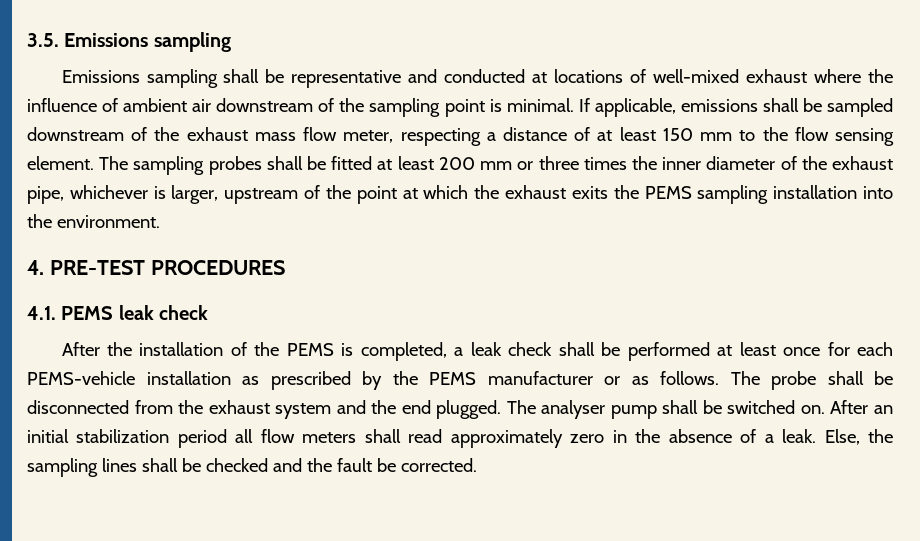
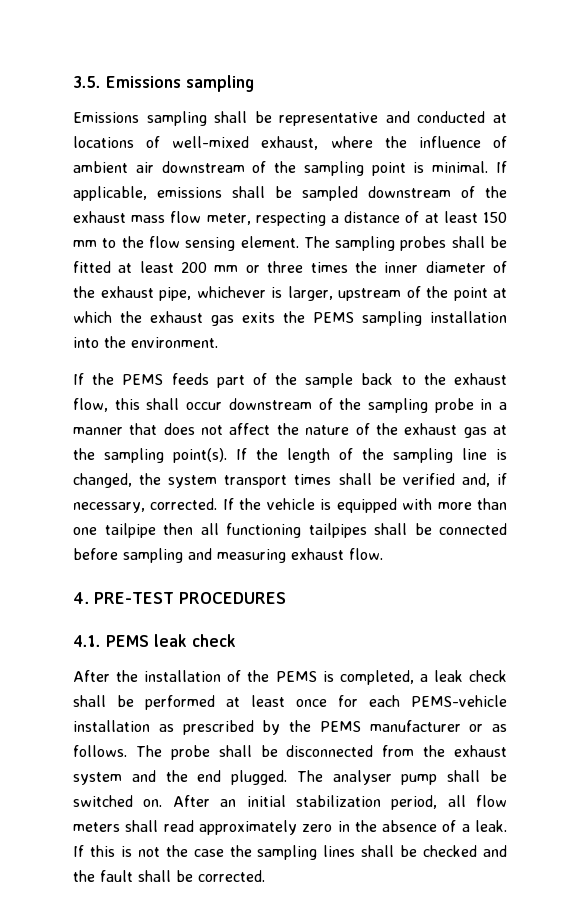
[746,69,808,83] exhaust -> [261,136,319,150] exhaust,
(567, 192) none -> [211,315,234,326] gas
(160, 221) none -> [73,373,508,388] [73,398,507,413] [73,423,508,438] [73,448,507,463] [73,473,507,488] [73,498,508,513] [73,523,507,538] [73,548,383,563] // If the PEMS feeds part of the sample back to the exhaust flow, this shall occur downstream of the sampling probe in a manner that does not affect the nature of the exhaust gas at the sampling point(s). If the length of the sampling line is changed, the system transport times shall be verified and, if necessary, corrected. If the vehicle is equipped with more than one tailpipe then all functioning tailpipes shall be connected before sampling and measuring exhaust flow.
[177,429,227,448] period -> [391,795,438,810] period,
[824,429,860,445] Else, -> [73,845,224,857] If this is not the case
(372, 465) none -> [138,870,171,882] shall

